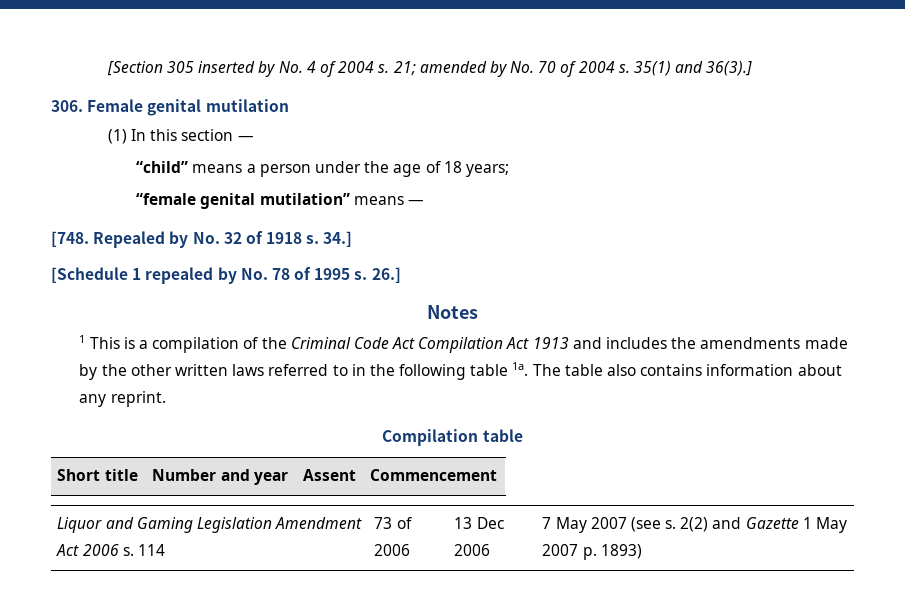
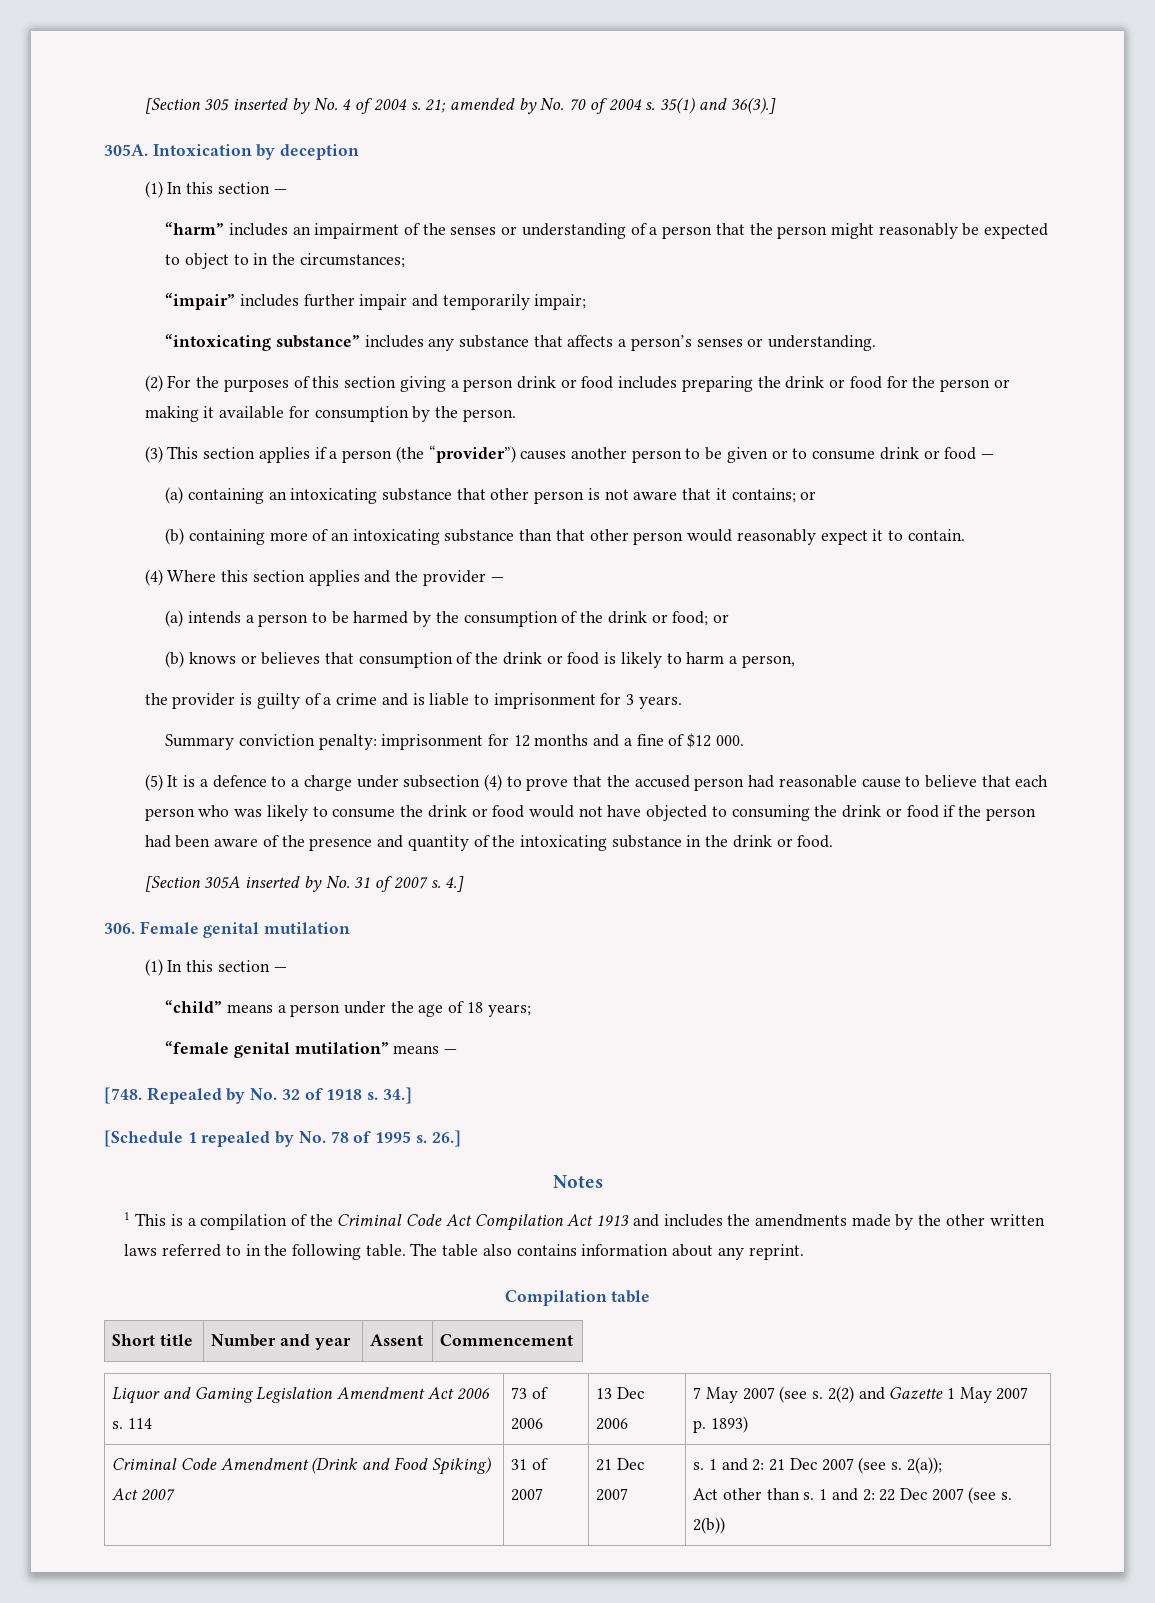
(753, 68) none -> [104,144,360,160] [144,181,287,198] [165,222,1049,239] [165,253,405,269] [165,293,587,310] [165,334,877,351] [144,375,1010,392] [144,406,516,422] [144,445,994,463] [165,487,817,504] [165,528,965,545] [144,569,504,586] [165,610,729,627] [165,651,795,668] [144,693,682,709] [165,733,744,750] [144,774,1049,791] [144,805,1036,821] [144,835,834,851] [144,876,465,892] // 305A. Intoxication by deception // (1) In this section — // “harm” includes an impairment of the senses or understanding of a person that the person might reasonably be expected to object to in the circumstances; // “impair” includes further impair and temporarily impair; // “intoxicating substance” includes any substance that affects a person’s senses or understanding. // (2) For the purposes of this section giving a person drink or food includes preparing the drink or food for the person or making it available for consumption by the person. // (3) This section applies if a person (the “provider”) causes another person to be given or to consume drink or food — // (a) containing an intoxicating substance that other person is not aware that it contains; or // (b) containing more of an intoxicating substance than that other person would reasonably expect it to contain. // (4) Where this section applies and the provider — // (a) intends a person to be harmed by the consumption of the drink or food; or // (b) knows or believes that consumption of the drink or food is likely to harm a person, // the provider is guilty of a crime and is liable to imprisonment for 3 years. // Summary conviction penalty: imprisonment for 12 months and a fine of $12 000. // (5) It is a defence to a charge under subsection (4) to prove that the accused person had reasonable cause to believe that each person who was likely to consume the drink or food would not have objected to consuming the drink or food if the person had been aware of the presence and quantity of the intoxicating substance in the drink or food. // [Section 305A inserted by No. 31 of 2007 s. 4.]
[470,362,529,376] table 1a. -> [365,1244,406,1257] table.
(642, 551) none -> [112,1457,491,1475] [112,1488,175,1501] [511,1458,548,1470] [511,1488,544,1501] [596,1458,644,1471] [596,1488,629,1501] [693,1457,942,1474] [693,1487,1013,1504] [693,1517,726,1534] // Criminal Code Amendment (Drink and Food Spiking) Act 2007 | 31 of 2007 | 21 Dec 2007 | s. 1 and 2: 21 Dec 2007 (see s. 2(a)); // Act other than s. 1 and 2: 22 Dec 2007 (see s. 2(b))

